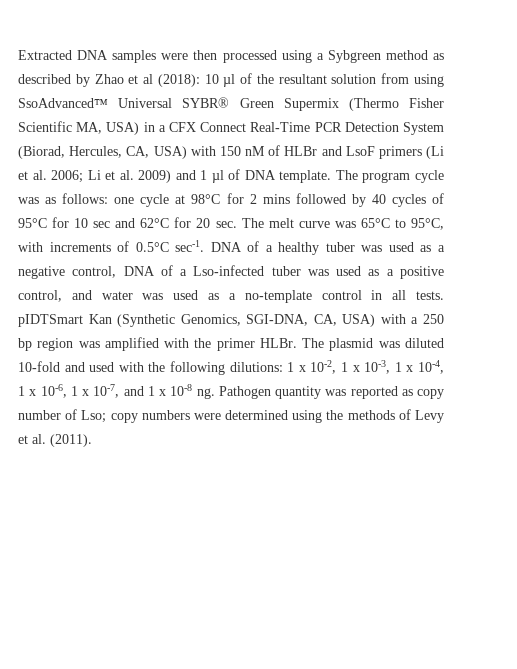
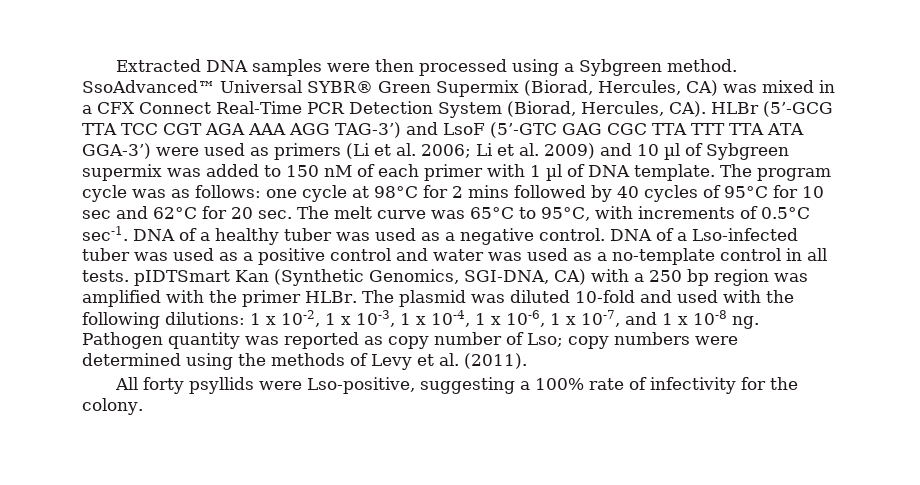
[385,50,445,60] [18,73,445,87] method as described by Zhao et al (2018): 10 µl of the resultant solution from using -> [666,59,737,72] method.
[348,98,445,111] [18,121,140,135] (Thermo Fisher Scientific MA, USA) -> [524,80,814,96] (Biorad, Hercules, CA) was mixed
[126,145,375,159] CA, USA) with 150 nM of HLBr and LsoF -> [669,101,833,117] [82,122,804,138] [82,143,269,159] CA). HLBr (5’-GCG TTA TCC CGT AGA AAA AGG TAG-3’) and LsoF (5’-GTC GAG CGC TTA TTT TTA ATA GGA-3’) were used as
(196, 175) none -> [637,143,789,160] [82,164,525,181] 10 µl of Sybgreen supermix was added to 150 nM of each primer with
[72,266,117,278] control, -> [539,228,605,241] control.
[18,290,62,302] control, -> [330,248,391,261] control
[313,314,376,327] CA, USA) -> [554,269,586,285] CA)
(92, 440) none -> [114,377,798,394] [82,398,143,415] // All forty psyllids were Lso-positive, suggesting a 100% rate of infectivity for the colony.

